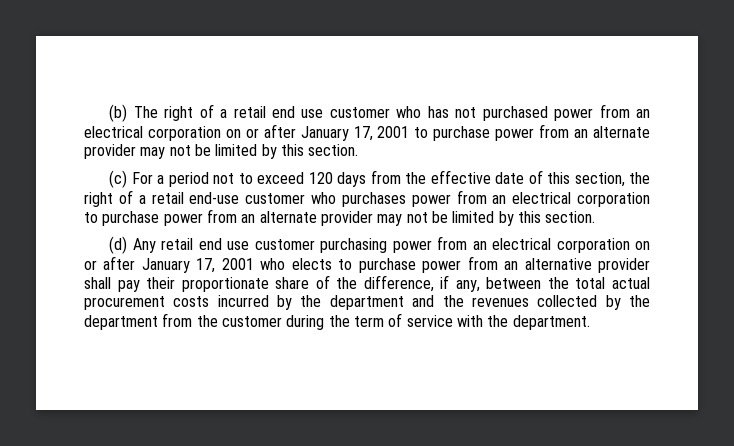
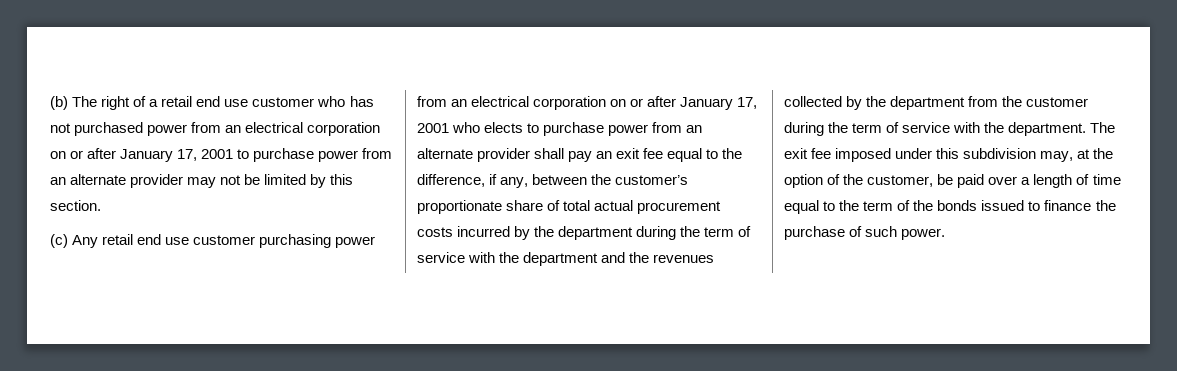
[131,170,651,187] [84,190,650,207] [84,209,596,226] [109,236,128,254] For a period not to exceed 120 days from the effective date of this section, the right of a retail end-use customer who purchases power from an electrical corporation to purchase power from an alternate provider may not be limited by this section. // (d) -> (68, 241) none
[524,258,592,270] alternative -> [417,148,473,159] alternate
[146,275,330,292] their proportionate share of -> [596,148,719,162] an exit fee equal to
(569, 283) none -> [615,175,689,185] [417,200,561,214] customer’s proportionate share of
(404, 302) none -> [636,226,752,240] [417,252,599,266] during the term of service with the department
(590, 322) none -> [1090,122,1116,133] [784,148,1114,162] [784,174,1121,188] [784,200,1116,214] [784,226,946,240] The exit fee imposed under this subdivision may, at the option of the customer, be paid over a length of time equal to the term of the bonds issued to finance the purchase of such power.

